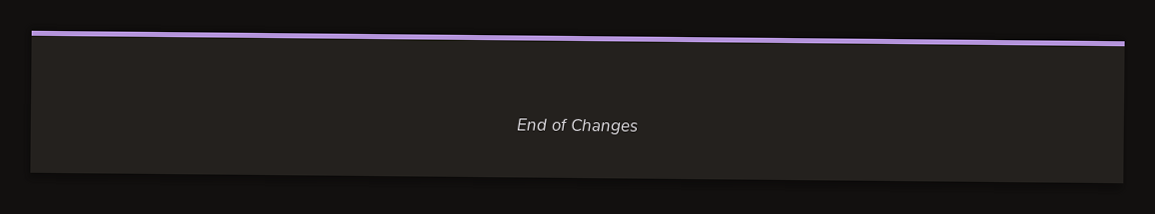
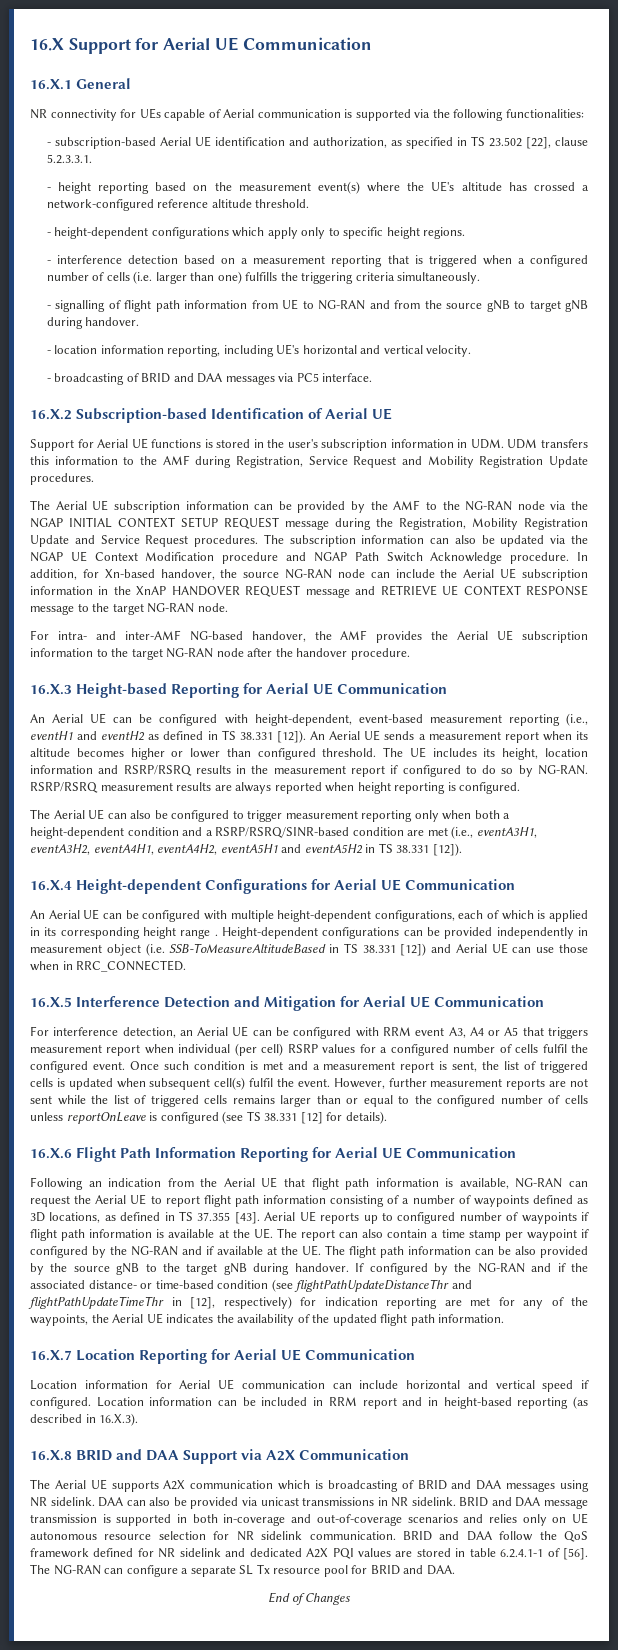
(515, 124) none -> [30,37,372,54] [30,78,132,90] [30,108,584,121] [46,136,589,149] [46,154,92,164] [46,181,589,194] [46,199,310,211] [46,227,466,239] [46,255,588,267] [46,271,481,284] [46,299,589,312] [46,317,140,329] [46,344,472,357] [46,373,373,385] [30,408,393,423] [30,438,589,451] [30,455,589,468] [30,473,94,485] [30,500,588,513] [30,517,588,530] [30,534,588,547] [30,551,588,564] [30,568,589,581] [30,585,588,598] [30,603,228,615] [30,630,589,643] [30,648,410,660] [30,683,448,698] [30,713,588,726] [30,730,589,743] [30,747,588,760] [30,765,588,777] [30,782,521,794] [30,809,511,822] [30,826,537,839] [30,843,462,856] [30,879,516,894] [30,909,588,922] [30,927,588,939] [30,943,588,956] [30,960,187,972] [30,996,545,1011] [30,1026,589,1039] [30,1043,589,1056] [30,1061,588,1073] [30,1077,588,1090] [30,1095,589,1107] [30,1111,387,1124] [30,1147,517,1162] [30,1177,588,1190] [30,1194,588,1207] [30,1211,590,1224] [30,1228,589,1241] [30,1245,588,1258] [30,1263,588,1275] [30,1279,472,1292] [28,1296,588,1309] [30,1313,505,1326] [30,1349,416,1364] [30,1379,589,1392] [30,1396,588,1409] [30,1413,139,1426] [30,1449,410,1464] [30,1479,589,1492] [30,1497,588,1509] [30,1513,588,1526] [30,1531,589,1542] [30,1548,588,1560] [30,1564,455,1577] 16.X Support for Aerial UE Communication // 16.X.1 General // NR connectivity for UEs capable of Aerial communication is supported via the following functionalities: // - subscription-based Aerial UE identification and authorization, as specified in TS 23.502 [22], clause 5.2.3.3.1. // - height reporting based on the measurement event(s) where the UE's altitude has crossed a network-configured reference altitude threshold. // - height-dependent configurations which apply only to specific height regions. // - interference detection based on a measurement reporting that is triggered when a configured number of cells (i.e. larger than one) fulfills the triggering criteria simultaneously. // - signalling of flight path information from UE to NG-RAN and from the source gNB to target gNB during handover. // - location information reporting, including UE's horizontal and vertical velocity. // - broadcasting of BRID and DAA messages via PC5 interface. // 16.X.2 Subscription-based Identification of Aerial UE // Support for Aerial UE functions is stored in the user's subscription information in UDM. UDM transfers this information to the AMF during Registration, Service Request and Mobility Registration Update procedures. // The Aerial UE subscription information can be provided by the AMF to the NG-RAN node via the NGAP INITIAL CONTEXT SETUP REQUEST message during the Registration, Mobility Registration Update and Service Request procedures. The subscription information can also be updated via the NGAP UE Context Modification procedure and NGAP Path Switch Acknowledge procedure. In addition, for Xn-based handover, the source NG-RAN node can include the Aerial UE subscription information in the XnAP HANDOVER REQUEST message and RETRIEVE UE CONTEXT RESPONSE message to the target NG-RAN node. // For intra- and inter-AMF NG-based handover, the AMF provides the Aerial UE subscription information to the target NG-RAN node after the handover procedure. // 16.X.3 Height-based Reporting for Aerial UE Communication // An Aerial UE can be configured with height-dependent, event-based measurement reporting (i.e., eventH1 and eventH2 as defined in TS 38.331 [12]). An Aerial UE sends a measurement report when its altitude becomes higher or lower than configured threshold. The UE includes its height, location information and RSRP/RSRQ results in the measurement report if configured to do so by NG-RAN. RSRP/RSRQ measurement results are always reported when height reporting is configured. // The Aerial UE can also be configured to trigger measurement reporting only when both a height-dependent condition and a RSRP/RSRQ/SINR-based condition are met (i.e., eventA3H1, eventA3H2, eventA4H1, eventA4H2, eventA5H1 and eventA5H2 in TS 38.331 [12]). // 16.X.4 Height-dependent Configurations for Aerial UE Communication // An Aerial UE can be configured with multiple height-dependent configurations, each of which is applied in its corresponding height range . Height-dependent configurations can be provided independently in measurement object (i.e. SSB-ToMeasureAltitudeBased in TS 38.331 [12]) and Aerial UE can use those when in RRC_CONNECTED. // 16.X.5 Interference Detection and Mitigation for Aerial UE Communication // For interference detection, an Aerial UE can be configured with RRM event A3, A4 or A5 that triggers measurement report when individual (per cell) RSRP values for a configured number of cells fulfil the configured event. Once such condition is met and a measurement report is sent, the list of triggered cells is updated when subsequent cell(s) fulfil the event. However, further measurement reports are not sent while the list of triggered cells remains larger than or equal to the configured number of cells unless reportOnLeave is configured (see TS 38.331 [12] for details). // 16.X.6 Flight Path Information Reporting for Aerial UE Communication // Following an indication from the Aerial UE that flight path information is available, NG-RAN can request the Aerial UE to report flight path information consisting of a number of waypoints defined as 3D locations, as defined in TS 37.355 [43]. Aerial UE reports up to configured number of waypoints if flight path information is available at the UE. The report can also contain a time stamp per waypoint if configured by the NG-RAN and if available at the UE. The flight path information can be also provided by the source gNB to the target gNB during handover. If configured by the NG-RAN and if the associated distance- or time-based condition (see flightPathUpdateDistanceThr and flightPathUpdateTimeThr in [12], respectively) for indication reporting are met for any of the waypoints, the Aerial UE indicates the availability of the updated flight path information. // 16.X.7 Location Reporting for Aerial UE Communication // Location information for Aerial UE communication can include horizontal and vertical speed if configured. Location information can be included in RRM report and in height-based reporting (as described in 16.X.3). // 16.X.8 BRID and DAA Support via A2X Communication // The Aerial UE supports A2X communication which is broadcasting of BRID and DAA messages using NR sidelink. DAA can also be provided via unicast transmissions in NR sidelink. BRID and DAA message transmission is supported in both in-coverage and out-of-coverage scenarios and relies only on UE autonomous resource selection for NR sidelink communication. BRID and DAA follow the QoS framework defined for NR sidelink and dedicated A2X PQI values are stored in table 6.2.4.1-1 of [56]. The NG-RAN can configure a separate SL Tx resource pool for BRID and DAA. //

